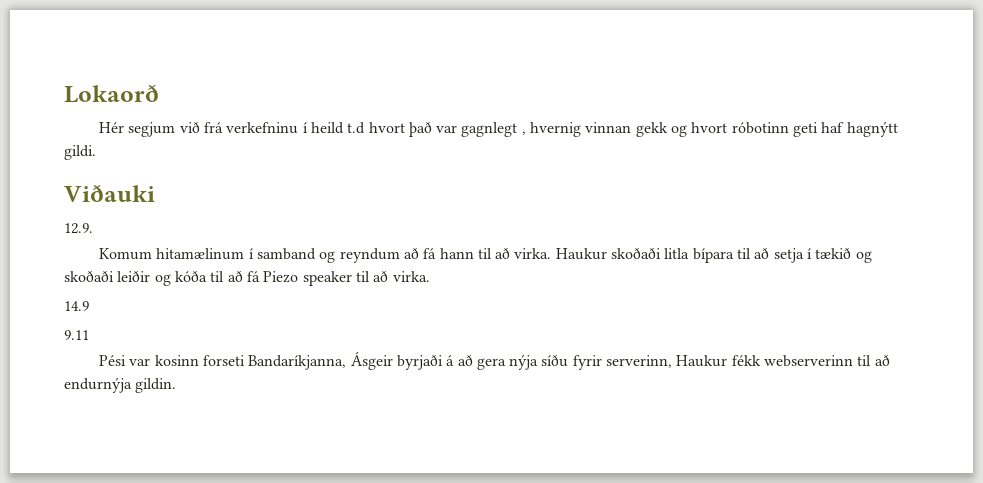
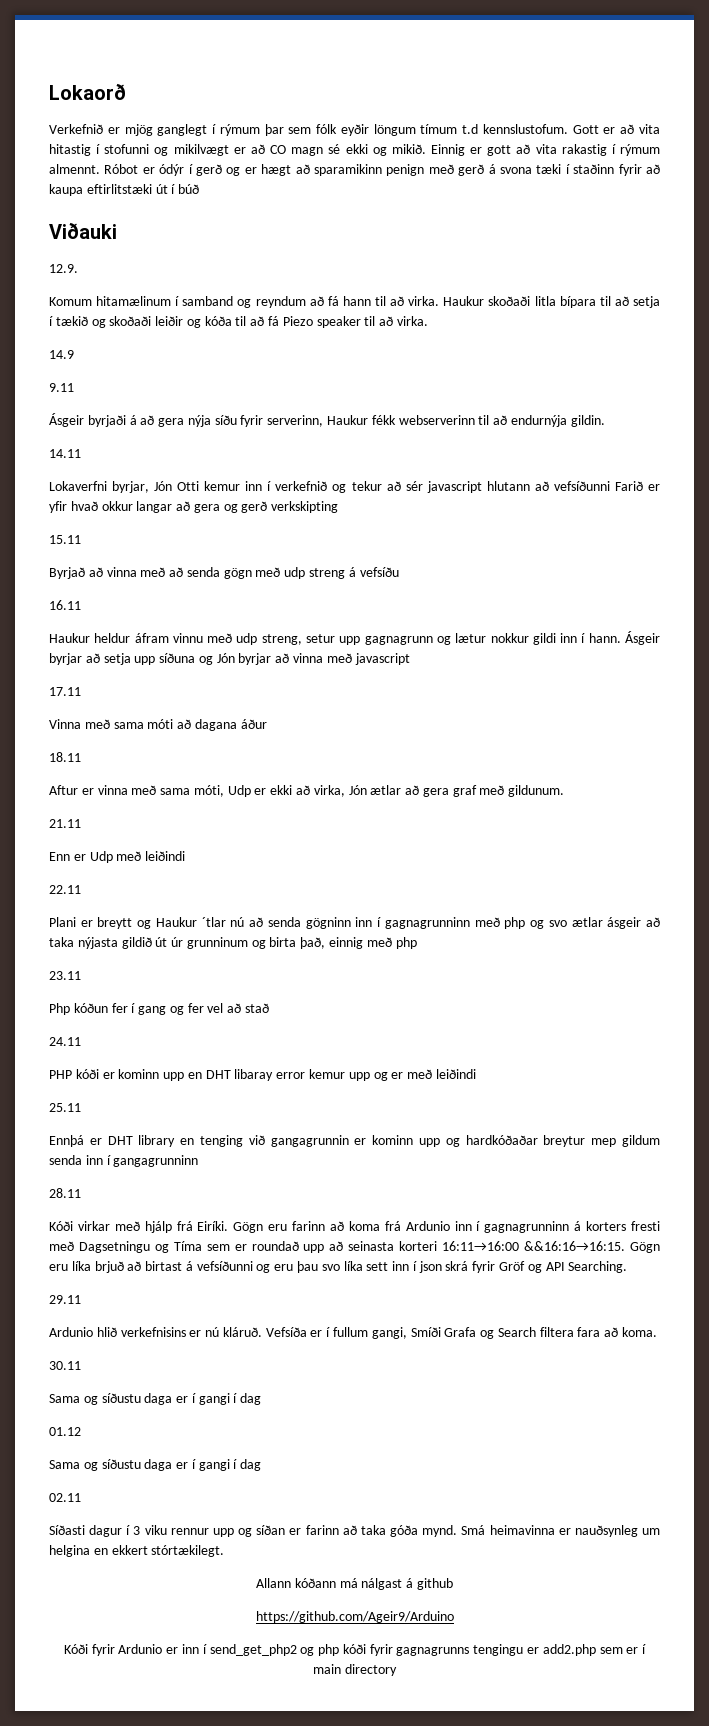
[98,122,898,137] [64,145,96,160] Hér segjum við frá verkefninu í heild t.d hvort það var gagnlegt , hvernig vinnan gekk og hvort róbotinn geti haf hagnýtt gildi. -> [49,124,660,136] [49,144,660,156] [49,164,660,176] [49,184,200,196] Verkefnið er mjög ganglegt í rýmum þar sem fólk eyðir löngum tímum t.d kennslustofum. Gott er að vita hitastig í stofunni og mikilvægt er að CO magn sé ekki og mikið. Einnig er gott að vita rakastig í rýmum almennt. Róbot er ódýr í gerð og er hægt að sparamikinn penign með gerð á svona tæki í staðinn fyrir að kaupa eftirlitstæki út í búð
[98,355,347,370] Pési var kosinn forseti Bandaríkjanna, -> (74, 387) none
(177, 385) none -> [49,449,81,458] [49,481,660,493] [49,501,339,513] [49,535,81,544] [49,567,399,579] [49,600,81,610] [49,631,660,645] [49,653,410,665] [49,687,81,696] [49,719,267,731] [49,752,81,762] [49,785,565,797] [49,819,81,828] [49,851,186,863] [49,885,81,894] [49,917,660,929] [49,937,417,949] [49,971,81,980] [49,1003,270,1015] [49,1037,81,1046] [49,1069,476,1081] [49,1103,81,1112] [49,1135,660,1147] [49,1155,199,1167] [49,1188,81,1198] [49,1221,661,1233] [49,1241,660,1253] [49,1261,628,1273] [49,1295,81,1304] [49,1327,658,1339] [49,1361,81,1370] [49,1393,262,1405] [49,1427,81,1436] [49,1459,262,1471] [49,1493,81,1502] [49,1525,660,1537] [49,1545,225,1557] [256,1578,453,1590] [255,1611,454,1623] [63,1644,647,1656] [313,1664,397,1676] // 14.11 // Lokaverfni byrjar, Jón Otti kemur inn í verkefnið og tekur að sér javascript hlutann að vefsíðunni Farið er yfir hvað okkur langar að gera og gerð verkskipting // 15.11 // Byrjað að vinna með að senda gögn með udp streng á vefsíðu // 16.11 // Haukur heldur áfram vinnu með udp streng, setur upp gagnagrunn og lætur nokkur gildi inn í hann. Ásgeir byrjar að setja upp síðuna og Jón byrjar að vinna með javascript // 17.11 // Vinna með sama móti að dagana áður // 18.11 // Aftur er vinna með sama móti, Udp er ekki að virka, Jón ætlar að gera graf með gildunum. // 21.11 // Enn er Udp með leiðindi // 22.11 // Plani er breytt og Haukur ´tlar nú að senda gögninn inn í gagnagrunninn með php og svo ætlar ásgeir að taka nýjasta gildið út úr grunninum og birta það, einnig með php // 23.11 // Php kóðun fer í gang og fer vel að stað // 24.11 // PHP kóði er kominn upp en DHT libaray error kemur upp og er með leiðindi // 25.11 // Ennþá er DHT library en tenging við gangagrunnin er kominn upp og hardkóðaðar breytur mep gildum senda inn í gangagrunninn // 28.11 // Kóði virkar með hjálp frá Eiríki. Gögn eru farinn að koma frá Ardunio inn í gagnagrunninn á korters fresti með Dagsetningu og Tíma sem er roundað upp að seinasta korteri 16:11→16:00 &&16:16→16:15. Gögn eru líka brjuð að birtast á vefsíðunni og eru þau svo líka sett inn í json skrá fyrir Gröf og API Searching. // 29.11 // Ardunio hlið verkefnisins er nú kláruð. Vefsíða er í fullum gangi, Smíði Grafa og Search filtera fara að koma. // 30.11 // Sama og síðustu daga er í gangi í dag // 01.12 // Sama og síðustu daga er í gangi í dag // 02.11 // Síðasti dagur í 3 viku rennur upp og síðan er farinn að taka góða mynd. Smá heimavinna er nauðsynleg um helgina en ekkert stórtækilegt. // Allann kóðann má nálgast á github // https://github.com/Ageir9/Arduino // Kóði fyrir Ardunio er inn í send_get_php2 og php kóði fyrir gagnagrunns tengingu er add2.php sem er í main directory

